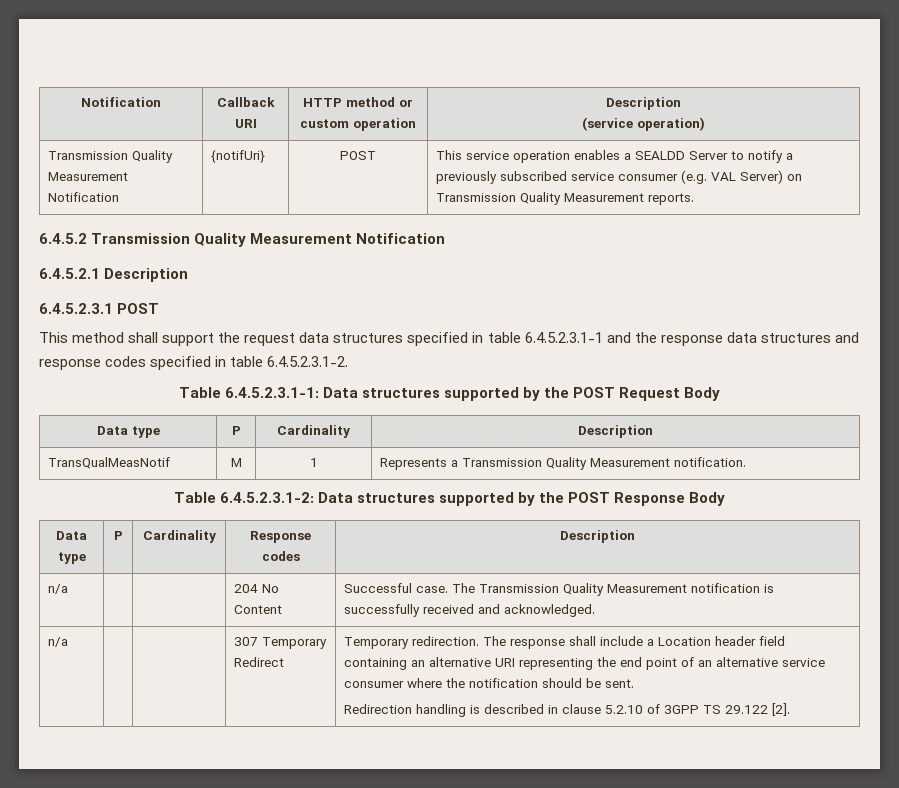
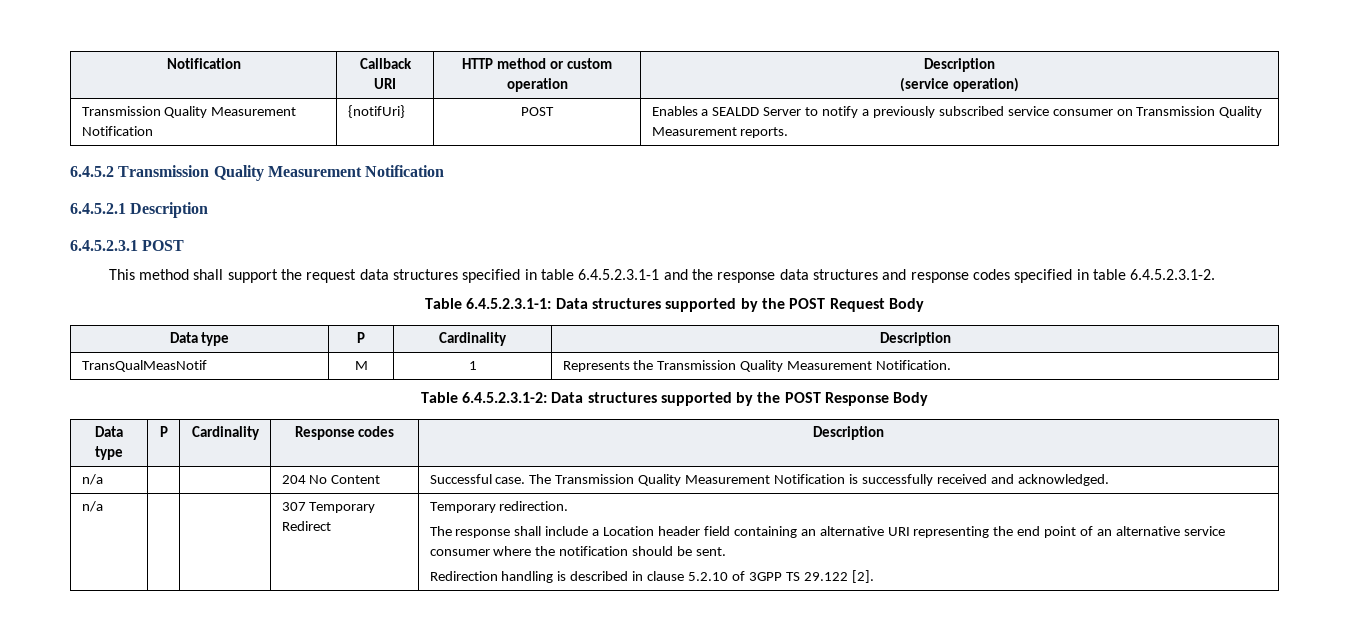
[436,150,621,163] This service operation enables -> [651,106,698,116] Enables
[681,170,784,184] (e.g. VAL Server) -> (1113, 112) none
[451,457,747,470] a Transmission Quality Measurement notification. -> [633,360,952,372] the Transmission Quality Measurement Notification.
[691,583,761,593] notification -> [773,474,845,484] Notification
(480, 641) none -> (569, 506) //

